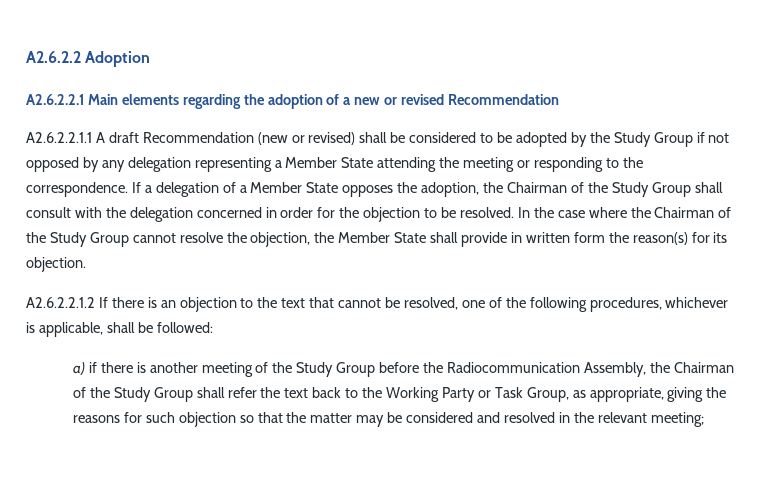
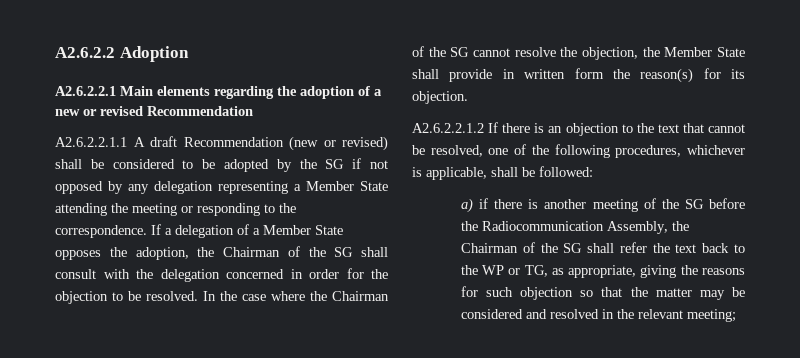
[613,132,693,147] Study Group -> [325,159,345,169] SG
[611,182,691,197] Study Group -> [334,247,354,257] SG
[49,232,129,247] Study Group -> [450,47,470,57] SG
[296,362,376,377] Study Group -> [684,199,704,209] SG
[113,387,193,402] Study Group -> [563,243,583,253] SG
[386,387,569,402] Working Party or Task Group, -> [482,265,548,277] WP or TG,

